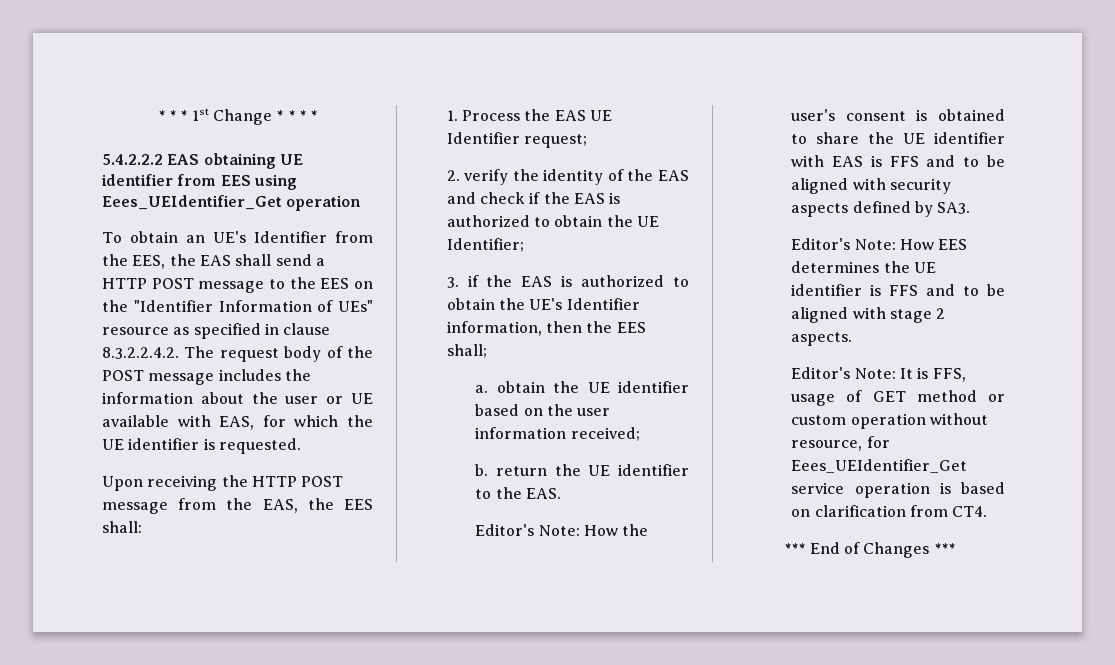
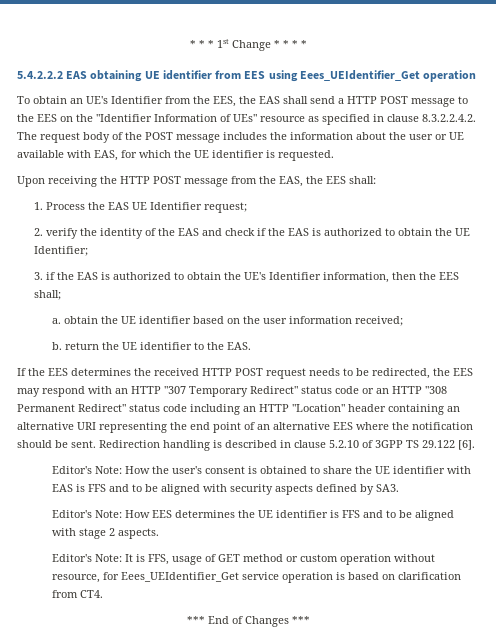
(561, 493) none -> [17,368,473,379] [17,386,447,397] [17,404,460,415] [17,422,473,433] [17,440,475,451] // If the EES determines the received HTTP POST request needs to be redirected, the EES may respond with an HTTP "307 Temporary Redirect" status code or an HTTP "308 Permanent Redirect" status code including an HTTP "Location" header containing an alternative URI representing the end point of an alternative EES where the notification should be sent. Redirection handling is described in clause 5.2.10 of 3GPP TS 29.122 [6].

